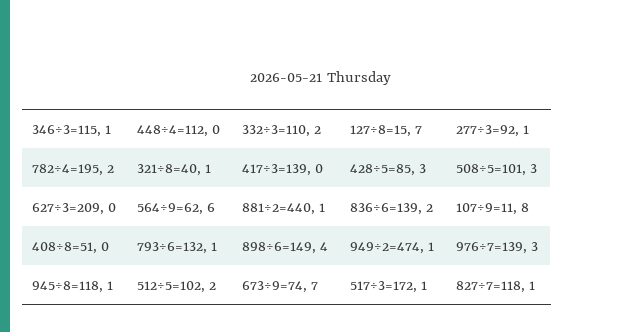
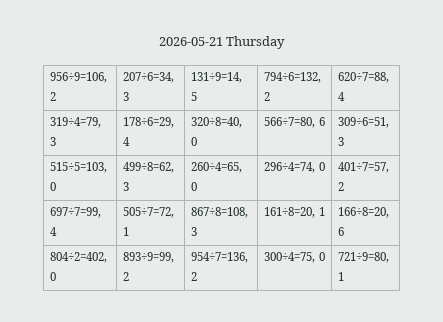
[31,125,112,137] [136,125,221,137] [241,125,322,137] [349,125,423,137] [455,125,530,137] [31,164,115,176] [136,164,212,176] [241,164,324,176] [349,164,427,176] [455,164,538,176] [31,203,117,215] [136,203,216,215] [241,203,326,215] [349,203,434,215] [455,203,530,215] [31,242,110,254] [136,242,218,254] [241,242,329,254] [349,242,435,254] [455,242,539,254] [31,281,114,293] [136,281,217,293] [241,281,319,293] [349,281,428,293] [455,281,525,293] 346÷3=115, 1 | 448÷4=112, 0 | 332÷3=110, 2 | 127÷8=15, 7 | 277÷3=92, 1 // 782÷4=195, 2 | 321÷8=40, 1 | 417÷3=139, 0 | 428÷5=85, 3 | 508÷5=101, 3 // 627÷3=209, 0 | 564÷9=62, 6 | 881÷2=440, 1 | 836÷6=139, 2 | 107÷9=11, 8 // 408÷8=51, 0 | 793÷6=132, 1 | 898÷6=149, 4 | 949÷2=474, 1 | 976÷7=139, 3 // 945÷8=118, 1 | 512÷5=102, 2 | 673÷9=74, 7 | 517÷3=172, 1 | 827÷7=118, -> [50,72,108,83] [50,92,57,101] [123,72,175,83] [123,92,130,101] [191,72,243,83] [191,92,198,101] [264,72,322,83] [264,92,271,101] [338,72,390,83] [338,92,346,101] [50,117,102,128] [50,137,57,146] [123,117,175,128] [123,137,131,146] [191,117,243,128] [191,137,198,146] [264,117,325,128] [338,117,390,128] [338,137,345,146] [50,162,108,173] [50,182,57,191] [123,162,175,173] [123,182,130,191] [191,162,243,173] [191,182,198,191] [264,162,325,173] [338,162,390,173] [338,182,345,191] [50,207,102,218] [50,227,58,236] [123,207,175,218] [123,227,130,236] [191,207,249,218] [191,227,198,236] [264,207,325,218] [338,207,390,218] [338,227,345,236] [50,252,108,263] [50,272,57,281] [123,252,175,263] [123,272,130,281] [191,252,249,263] [191,272,198,281] [264,252,325,263] [338,252,390,263] 956÷9=106, 2 | 207÷6=34, 3 | 131÷9=14, 5 | 794÷6=132, 2 | 620÷7=88, 4 // 319÷4=79, 3 | 178÷6=29, 4 | 320÷8=40, 0 | 566÷7=80, 6 | 309÷6=51, 3 // 515÷5=103, 0 | 499÷8=62, 3 | 260÷4=65, 0 | 296÷4=74, 0 | 401÷7=57, 2 // 697÷7=99, 4 | 505÷7=72, 1 | 867÷8=108, 3 | 161÷8=20, 1 | 166÷8=20, 6 // 804÷2=402, 0 | 893÷9=99, 2 | 954÷7=136, 2 | 300÷4=75, 0 | 721÷9=80,

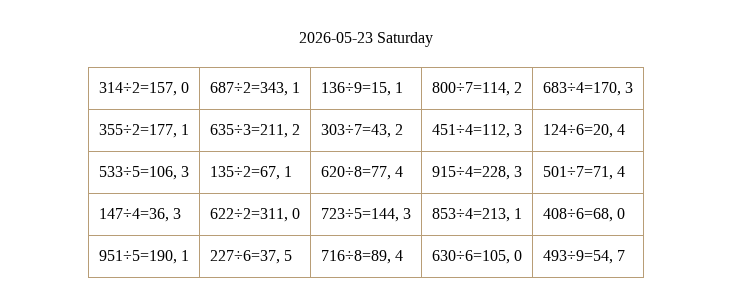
[158,36,286,49] [50,72,108,83] [50,92,57,101] [123,72,175,83] [123,92,130,101] [191,72,243,83] [191,92,198,101] [264,72,322,83] [264,92,271,101] [338,72,390,83] [338,92,346,101] [50,117,102,128] [50,137,57,146] [123,117,175,128] [123,137,131,146] [191,117,243,128] [191,137,198,146] [264,117,325,128] [338,117,390,128] [338,137,345,146] [50,162,108,173] [50,182,57,191] [123,162,175,173] [123,182,130,191] [191,162,243,173] [191,182,198,191] [264,162,325,173] [338,162,390,173] [338,182,345,191] [50,207,102,218] [50,227,58,236] [123,207,175,218] [123,227,130,236] [191,207,249,218] [191,227,198,236] [264,207,325,218] [338,207,390,218] [338,227,345,236] [50,252,108,263] [50,272,57,281] [123,252,175,263] [123,272,130,281] [191,252,249,263] [191,272,198,281] [264,252,325,263] [338,252,390,263] [338,272,345,281] 2026-05-21 Thursday // 956÷9=106, 2 | 207÷6=34, 3 | 131÷9=14, 5 | 794÷6=132, 2 | 620÷7=88, 4 // 319÷4=79, 3 | 178÷6=29, 4 | 320÷8=40, 0 | 566÷7=80, 6 | 309÷6=51, 3 // 515÷5=103, 0 | 499÷8=62, 3 | 260÷4=65, 0 | 296÷4=74, 0 | 401÷7=57, 2 // 697÷7=99, 4 | 505÷7=72, 1 | 867÷8=108, 3 | 161÷8=20, 1 | 166÷8=20, 6 // 804÷2=402, 0 | 893÷9=99, 2 | 954÷7=136, 2 | 300÷4=75, 0 | 721÷9=80, 1 -> [298,32,434,47] [98,82,189,96] [209,82,300,96] [320,82,403,96] [431,82,522,96] [542,82,633,96] [98,124,189,138] [209,124,300,138] [320,124,403,138] [431,124,522,138] [542,124,625,138] [98,166,189,180] [209,166,292,180] [320,166,403,180] [431,166,522,180] [542,166,625,180] [98,208,181,222] [209,208,300,222] [320,208,411,222] [431,208,522,222] [542,208,625,222] [98,250,189,264] [209,250,292,264] [320,250,403,264] [431,250,522,264] [542,250,625,264] 2026-05-23 Saturday // 314÷2=157, 0 | 687÷2=343, 1 | 136÷9=15, 1 | 800÷7=114, 2 | 683÷4=170, 3 // 355÷2=177, 1 | 635÷3=211, 2 | 303÷7=43, 2 | 451÷4=112, 3 | 124÷6=20, 4 // 533÷5=106, 3 | 135÷2=67, 1 | 620÷8=77, 4 | 915÷4=228, 3 | 501÷7=71, 4 // 147÷4=36, 3 | 622÷2=311, 0 | 723÷5=144, 3 | 853÷4=213, 1 | 408÷6=68, 0 // 951÷5=190, 1 | 227÷6=37, 5 | 716÷8=89, 4 | 630÷6=105, 0 | 493÷9=54, 7

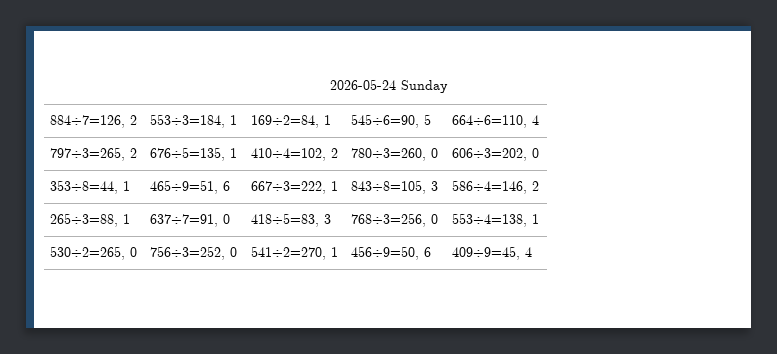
[298,32,434,47] [98,82,189,96] [209,82,300,96] [320,82,403,96] [431,82,522,96] [542,82,633,96] [98,124,189,138] [209,124,300,138] [320,124,403,138] [431,124,522,138] [542,124,625,138] [98,166,189,180] [209,166,292,180] [320,166,403,180] [431,166,522,180] [542,166,625,180] [98,208,181,222] [209,208,300,222] [320,208,411,222] [431,208,522,222] [542,208,625,222] [98,250,189,264] [209,250,292,264] [320,250,403,264] [431,250,522,264] [542,250,625,264] 2026-05-23 Saturday // 314÷2=157, 0 | 687÷2=343, 1 | 136÷9=15, 1 | 800÷7=114, 2 | 683÷4=170, 3 // 355÷2=177, 1 | 635÷3=211, 2 | 303÷7=43, 2 | 451÷4=112, 3 | 124÷6=20, 4 // 533÷5=106, 3 | 135÷2=67, 1 | 620÷8=77, 4 | 915÷4=228, 3 | 501÷7=71, 4 // 147÷4=36, 3 | 622÷2=311, 0 | 723÷5=144, 3 | 853÷4=213, 1 | 408÷6=68, 0 // 951÷5=190, 1 | 227÷6=37, 5 | 716÷8=89, 4 | 630÷6=105, 0 | 493÷9=54, 7 -> [330,79,448,93] [50,115,138,128] [150,114,238,128] [251,115,332,128] [351,114,432,128] [452,115,540,128] [50,147,138,161] [150,147,238,161] [251,148,339,161] [351,148,439,161] [452,148,540,161] [50,180,131,194] [150,180,231,194] [251,181,339,194] [351,180,439,194] [452,180,540,194] [50,213,131,227] [150,214,231,227] [251,213,332,227] [351,213,439,227] [452,213,540,227] [50,246,138,260] [150,246,238,260] [251,246,339,260] [351,246,432,260] [452,246,533,260] 2026-05-24 Sunday // 884÷7=126, 2 | 553÷3=184, 1 | 169÷2=84, 1 | 545÷6=90, 5 | 664÷6=110, 4 // 797÷3=265, 2 | 676÷5=135, 1 | 410÷4=102, 2 | 780÷3=260, 0 | 606÷3=202, 0 // 353÷8=44, 1 | 465÷9=51, 6 | 667÷3=222, 1 | 843÷8=105, 3 | 586÷4=146, 2 // 265÷3=88, 1 | 637÷7=91, 0 | 418÷5=83, 3 | 768÷3=256, 0 | 553÷4=138, 1 // 530÷2=265, 0 | 756÷3=252, 0 | 541÷2=270, 1 | 456÷9=50, 6 | 409÷9=45, 4

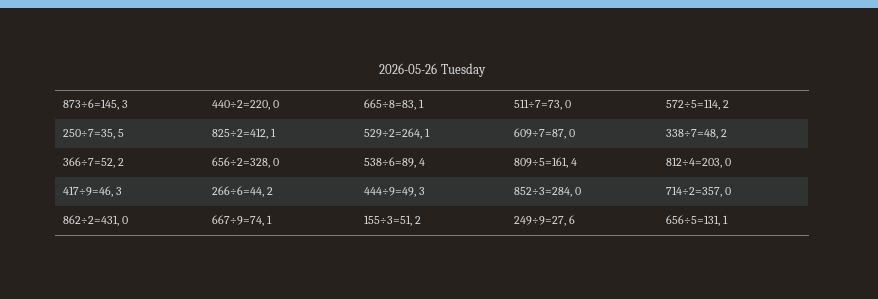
[330,79,448,93] [50,115,138,128] [150,114,238,128] [251,115,332,128] [351,114,432,128] [452,115,540,128] [50,147,138,161] [150,147,238,161] [251,148,339,161] [351,148,439,161] [452,148,540,161] [50,180,131,194] [150,180,231,194] [251,181,339,194] [351,180,439,194] [452,180,540,194] [50,213,131,227] [150,214,231,227] [251,213,332,227] [351,213,439,227] [452,213,540,227] [50,246,138,260] [150,246,238,260] [251,246,339,260] [351,246,432,260] [452,246,533,260] 2026-05-24 Sunday // 884÷7=126, 2 | 553÷3=184, 1 | 169÷2=84, 1 | 545÷6=90, 5 | 664÷6=110, 4 // 797÷3=265, 2 | 676÷5=135, 1 | 410÷4=102, 2 | 780÷3=260, 0 | 606÷3=202, 0 // 353÷8=44, 1 | 465÷9=51, 6 | 667÷3=222, 1 | 843÷8=105, 3 | 586÷4=146, 2 // 265÷3=88, 1 | 637÷7=91, 0 | 418÷5=83, 3 | 768÷3=256, 0 | 553÷4=138, 1 // 530÷2=265, 0 | 756÷3=252, 0 | 541÷2=270, 1 | 456÷9=50, 6 | 409÷9=45, 4 -> [379,63,486,77] [62,99,128,110] [211,100,279,110] [363,99,424,110] [513,99,571,110] [665,99,729,110] [62,129,124,139] [211,128,276,139] [363,128,430,139] [513,128,575,139] [665,129,727,139] [62,157,124,168] [211,157,279,168] [363,157,425,168] [513,157,577,168] [665,157,731,168] [62,186,122,197] [211,186,273,197] [363,187,425,197] [513,187,581,197] [665,186,731,197] [62,215,128,226] [211,215,272,226] [363,215,421,226] [513,215,575,226] [665,215,728,226] 2026-05-26 Tuesday // 873÷6=145, 3 | 440÷2=220, 0 | 665÷8=83, 1 | 511÷7=73, 0 | 572÷5=114, 2 // 250÷7=35, 5 | 825÷2=412, 1 | 529÷2=264, 1 | 609÷7=87, 0 | 338÷7=48, 2 // 366÷7=52, 2 | 656÷2=328, 0 | 538÷6=89, 4 | 809÷5=161, 4 | 812÷4=203, 0 // 417÷9=46, 3 | 266÷6=44, 2 | 444÷9=49, 3 | 852÷3=284, 0 | 714÷2=357, 0 // 862÷2=431, 0 | 667÷9=74, 1 | 155÷3=51, 2 | 249÷9=27, 6 | 656÷5=131, 1

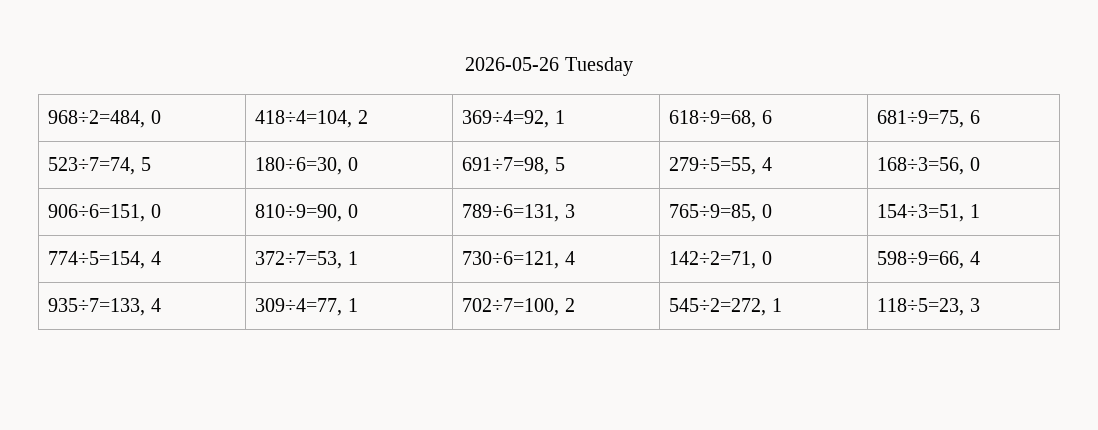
[62,99,128,110] [211,100,279,110] [363,99,424,110] [513,99,571,110] [665,99,729,110] [62,129,124,139] [211,128,276,139] [363,128,430,139] [513,128,575,139] [665,129,727,139] [62,157,124,168] [211,157,279,168] [363,157,425,168] [513,157,577,168] [665,157,731,168] [62,186,122,197] [211,186,273,197] [363,187,425,197] [513,187,581,197] [665,186,731,197] [62,215,128,226] [211,215,272,226] [363,215,421,226] [513,215,575,226] [665,215,728,226] 873÷6=145, 3 | 440÷2=220, 0 | 665÷8=83, 1 | 511÷7=73, 0 | 572÷5=114, 2 // 250÷7=35, 5 | 825÷2=412, 1 | 529÷2=264, 1 | 609÷7=87, 0 | 338÷7=48, 2 // 366÷7=52, 2 | 656÷2=328, 0 | 538÷6=89, 4 | 809÷5=161, 4 | 812÷4=203, 0 // 417÷9=46, 3 | 266÷6=44, 2 | 444÷9=49, 3 | 852÷3=284, 0 | 714÷2=357, 0 // 862÷2=431, 0 | 667÷9=74, 1 | 155÷3=51, 2 | 249÷9=27, 6 | 656÷5=131, 1 -> [48,110,161,128] [255,110,368,128] [462,110,565,128] [669,110,772,128] [877,110,980,128] [48,157,151,175] [255,157,358,175] [462,157,565,175] [669,157,772,175] [877,157,980,175] [48,204,161,222] [255,204,358,222] [462,204,575,222] [669,204,772,222] [877,204,980,222] [48,251,161,269] [255,251,358,269] [462,251,575,269] [669,251,772,269] [877,251,980,269] [48,298,161,316] [255,298,358,316] [462,298,575,316] [669,298,782,316] [877,298,980,316] 968÷2=484, 0 | 418÷4=104, 2 | 369÷4=92, 1 | 618÷9=68, 6 | 681÷9=75, 6 // 523÷7=74, 5 | 180÷6=30, 0 | 691÷7=98, 5 | 279÷5=55, 4 | 168÷3=56, 0 // 906÷6=151, 0 | 810÷9=90, 0 | 789÷6=131, 3 | 765÷9=85, 0 | 154÷3=51, 1 // 774÷5=154, 4 | 372÷7=53, 1 | 730÷6=121, 4 | 142÷2=71, 0 | 598÷9=66, 4 // 935÷7=133, 4 | 309÷4=77, 1 | 702÷7=100, 2 | 545÷2=272, 1 | 118÷5=23, 3

